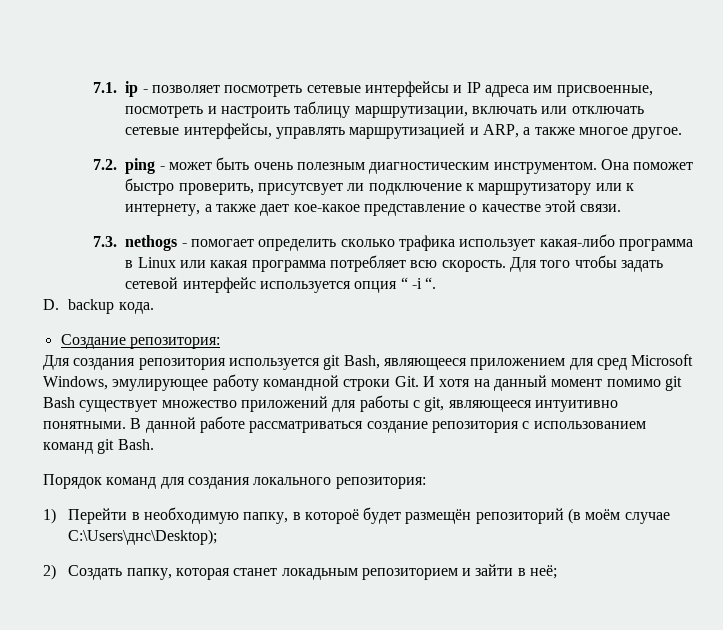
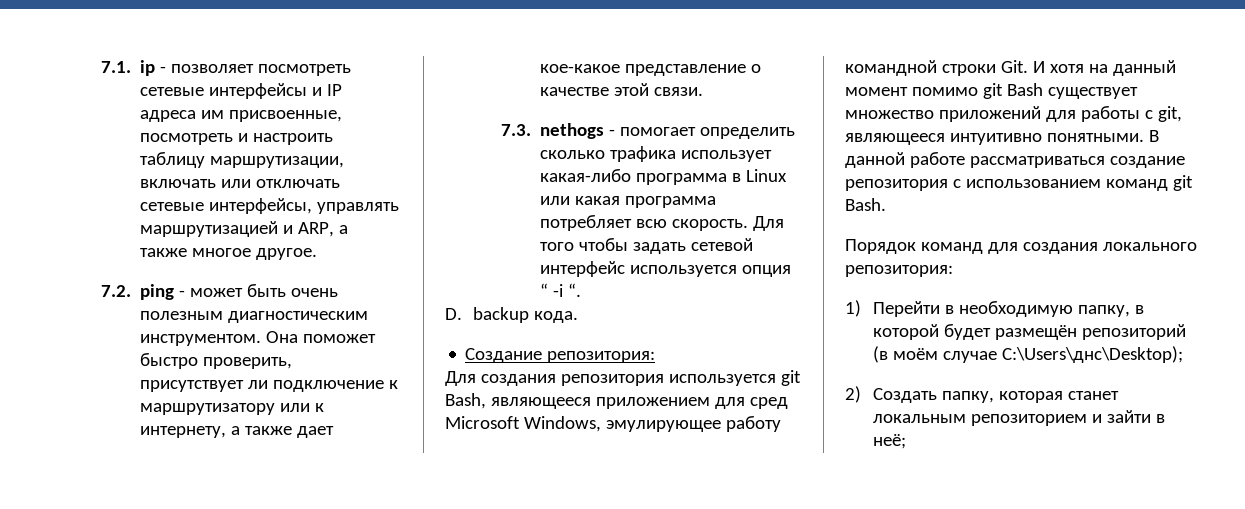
[258,183,344,195] присутсвует -> [140,380,245,392] присутствует
[304,509,359,524] котороё -> [872,324,939,340] которой
[281,568,358,580] локадьным -> [872,414,966,423] локальным

